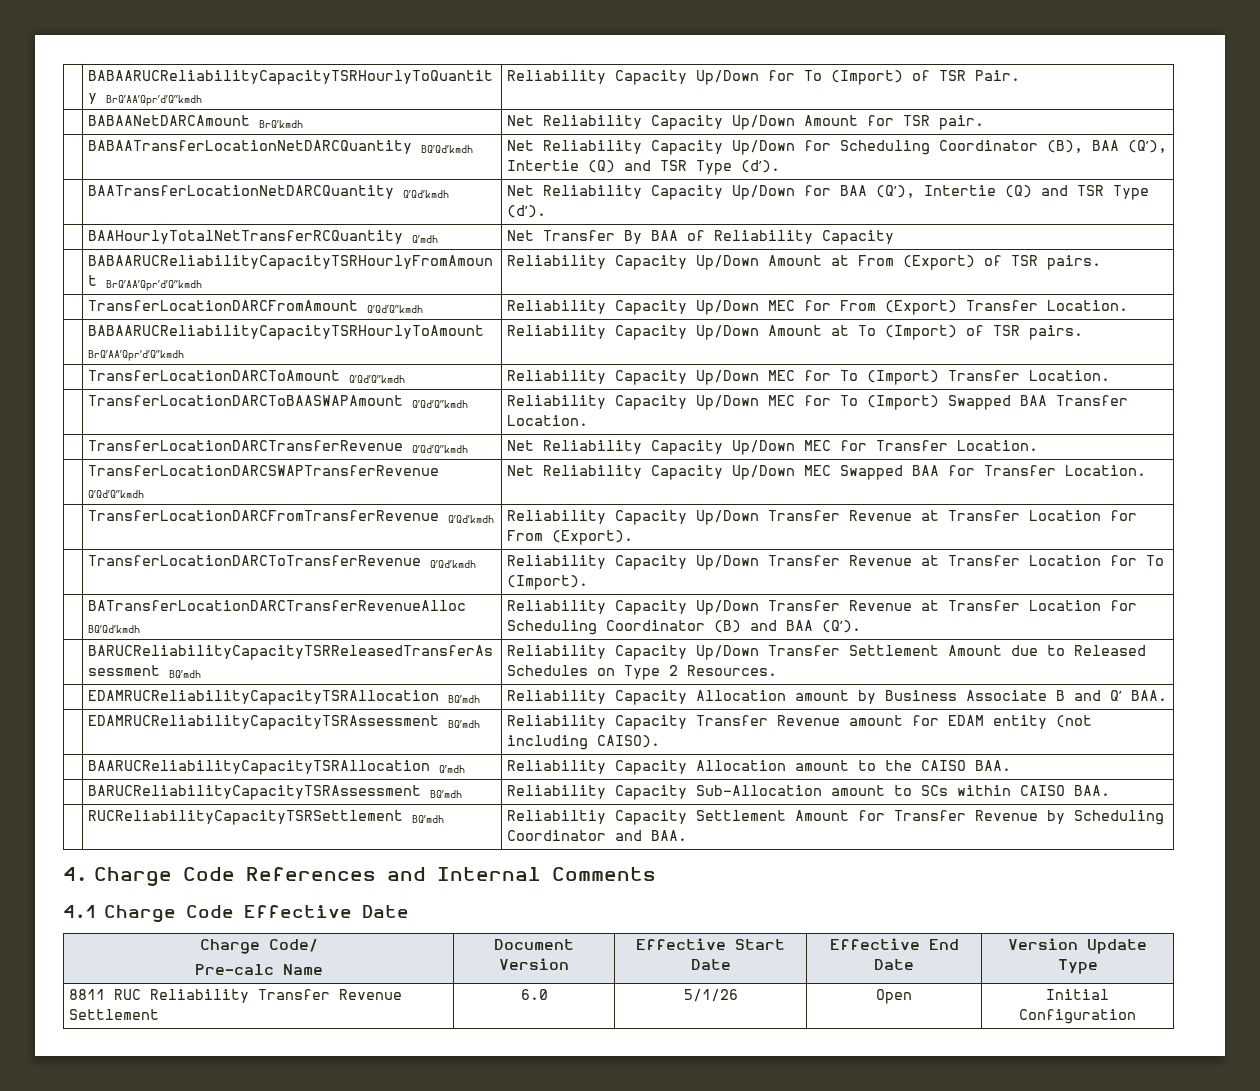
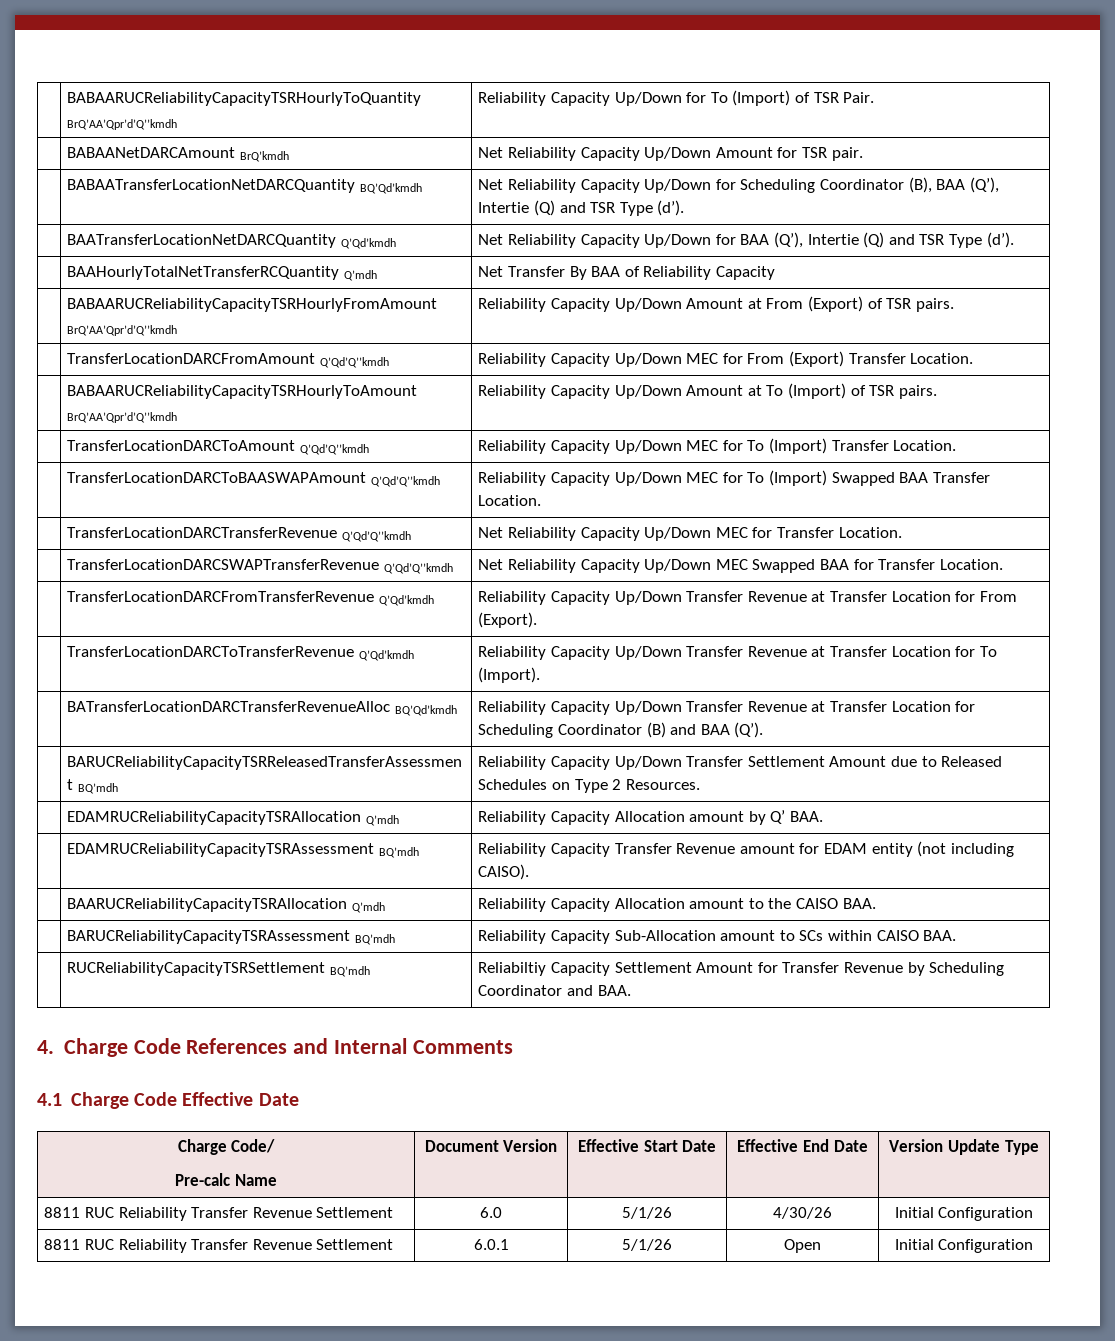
[448,695,481,703] BQ’mdh -> [366,815,400,826] Q’mdh
[885,690,1102,701] Business Associate B and -> (766, 818) none
(738, 995) none -> [773,1207,832,1219] [894,1207,1034,1221] [44,1239,394,1253] [473,1239,509,1250] [622,1239,672,1251] | 4/30/26 | Initial Configuration // 8811 RUC Reliability Transfer Revenue Settlement | 6.0.1 | 5/1/26

